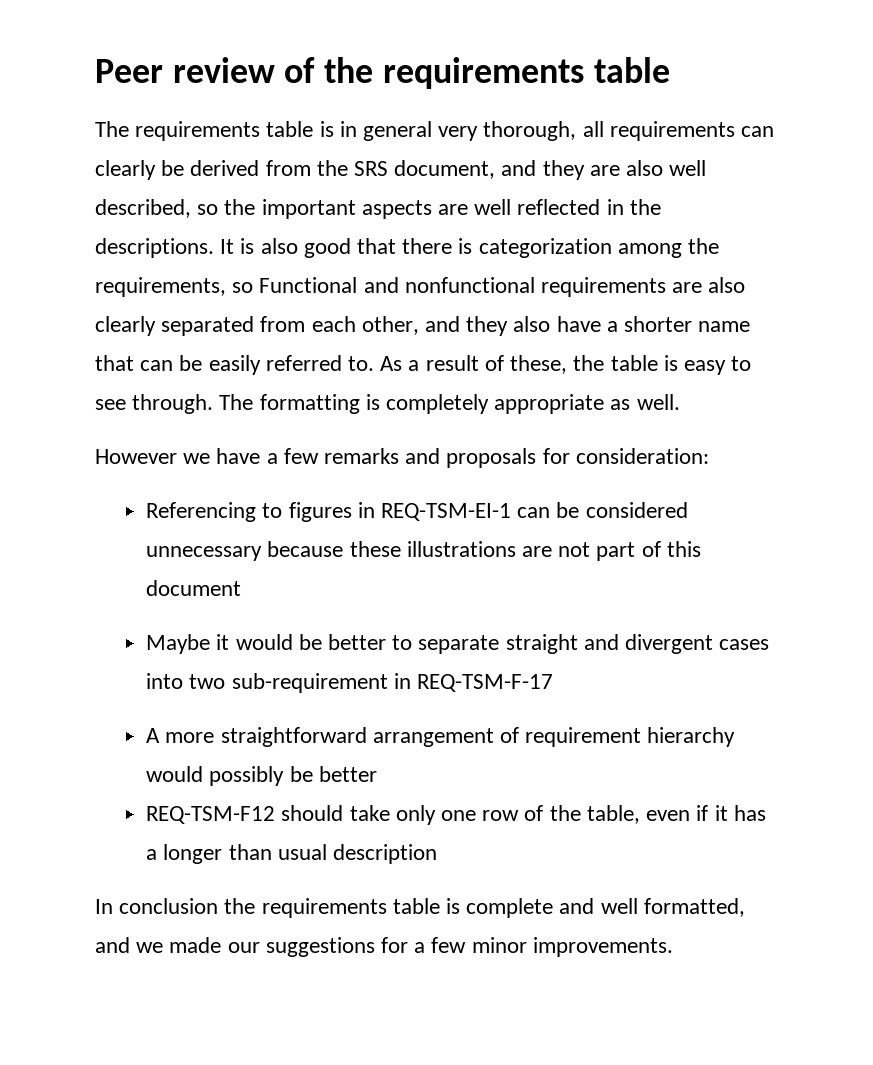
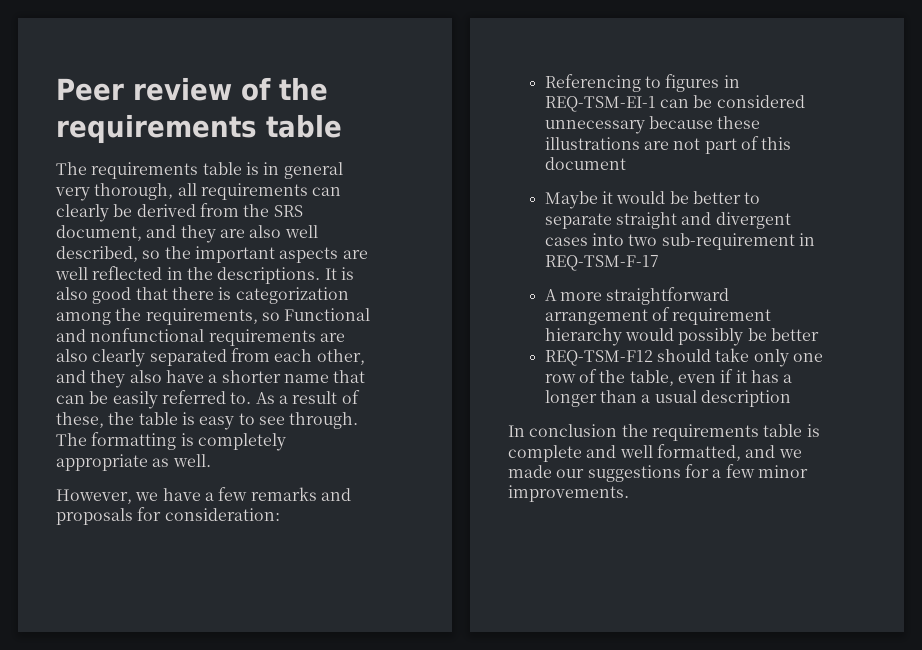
[95,449,177,464] However -> [56,489,132,504] However,
(272, 852) none -> [641,394,651,403] a

